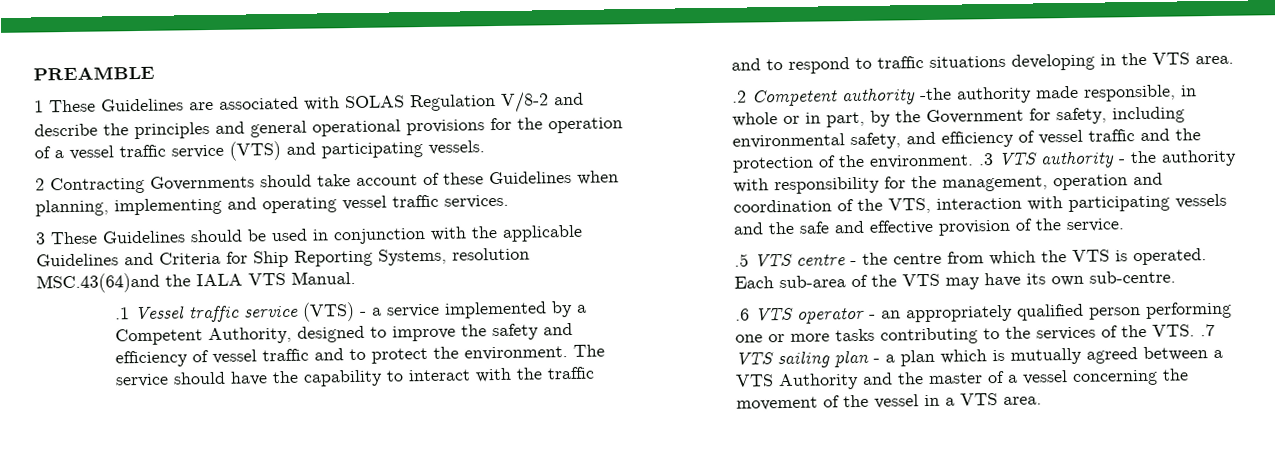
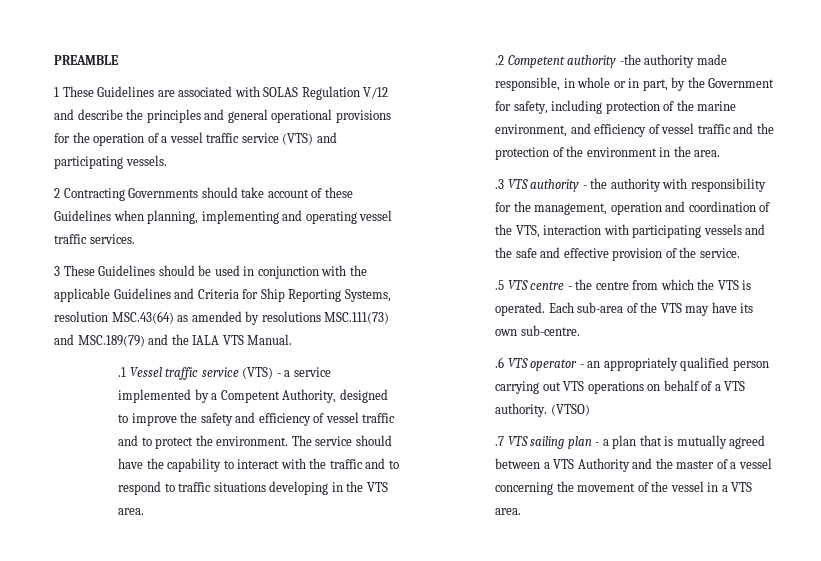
[500,91,549,113] V/8-2 -> [363,87,389,99] V/12
[36,272,160,294] MSC.43(64)and -> [111,311,390,325] [54,334,169,347] MSC.43(64) as amended by resolutions MSC.111(73) and MSC.189(79) and
[731,132,901,150] environmental safety, -> [605,100,737,114] [495,124,568,137] protection of the marine environment,
[868,154,974,169] environment. -> [586,146,721,157] environment in the area. //
[1144,301,1232,319] [734,324,1195,345] performing one or more tasks contributing to the services of the VTS. -> [495,380,746,394] [495,403,590,417] carrying out VTS operations on behalf of a VTS authority. (VTSO) //
[939,349,987,364] which -> [639,435,662,446] that

